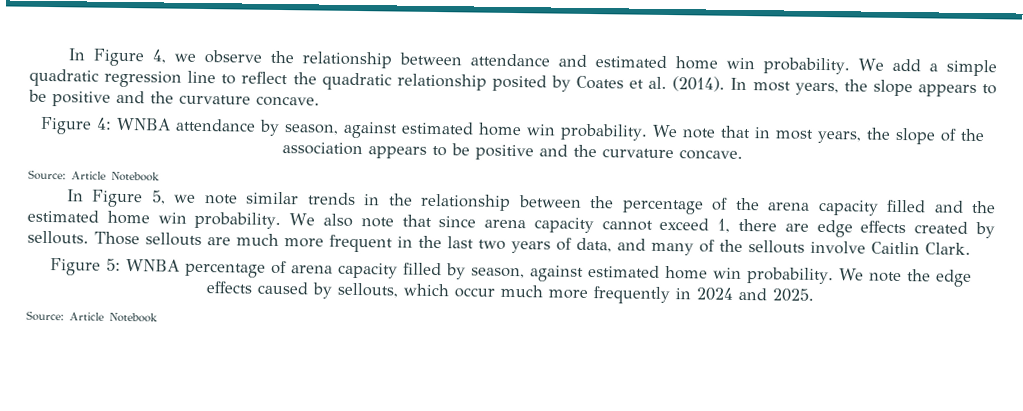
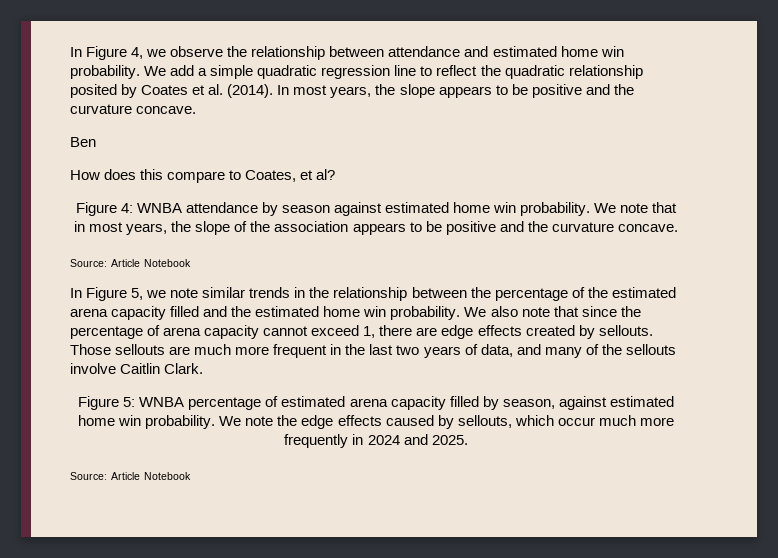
(320, 101) none -> [70,137,96,147] [70,169,336,183] // Ben // How does this compare to Coates, et al?
[283,124,339,135] season, -> [281,205,330,213] season
(760, 204) none -> [611,287,676,298] estimated
(477, 222) none -> [620,306,641,317] [70,325,161,339] the percentage of
(287, 267) none -> [281,396,346,407] estimated

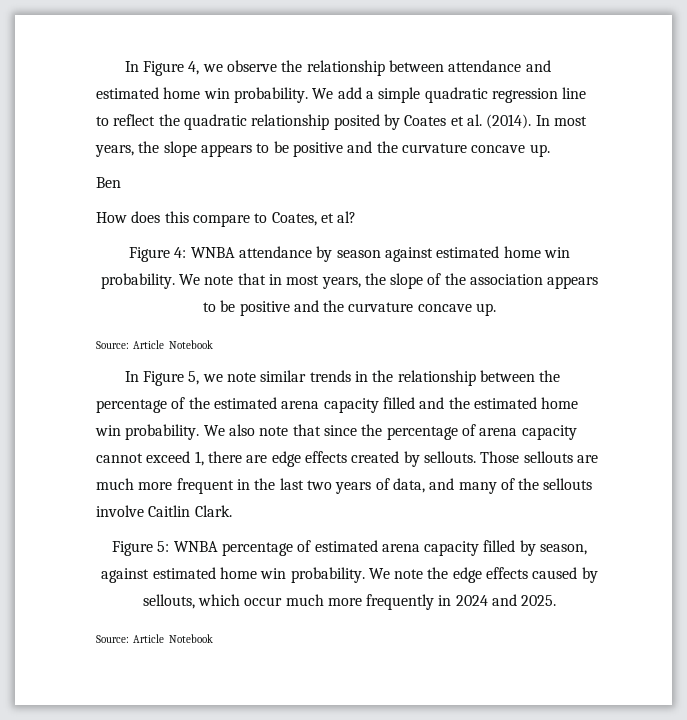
[136,106,197,114] concave. -> [471,144,550,157] concave up.
[617,224,678,232] concave. -> [417,303,497,316] concave up.

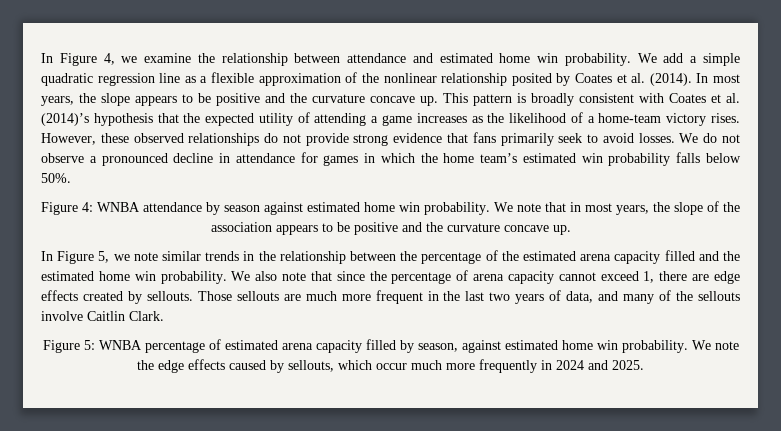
[226,60,277,72] observe -> [144,53,192,63] examine
[96,114,247,130] to reflect the quadratic -> [184,72,437,86] as a flexible approximation of the nonlinear
[96,177,121,188] [96,211,357,227] // Ben // How does this compare to Coates, et al? -> [443,93,740,106] [41,112,741,126] [41,132,741,146] [41,152,741,166] [41,173,71,183] This pattern is broadly consistent with Coates et al. (2014)’s hypothesis that the expected utility of attending a game increases as the likelihood of a home-team victory rises. However, these observed relationships do not provide strong evidence that fans primarily seek to avoid losses. We do not observe a pronounced decline in attendance for games in which the home team’s estimated win probability falls below 50%.
[96,340,213,349] // Source: Article Notebook -> (571, 230) none
[96,634,213,643] // Source: Article Notebook -> (644, 365) none

